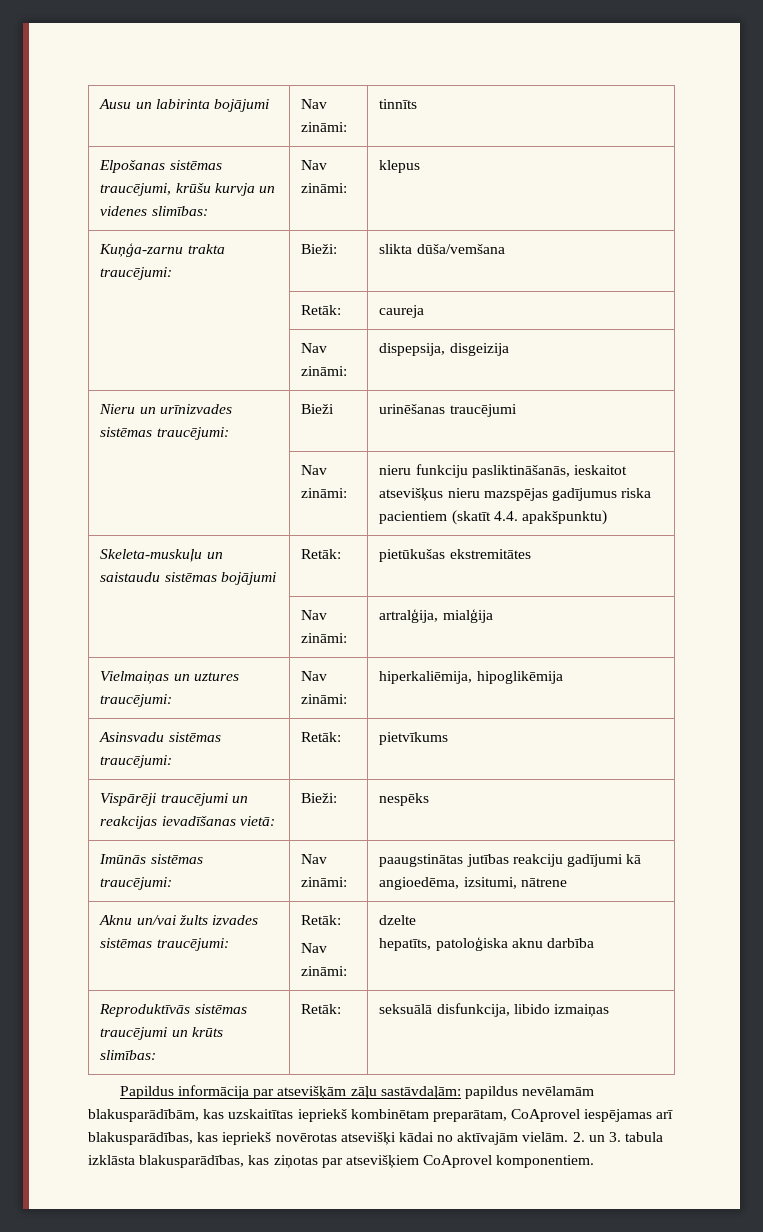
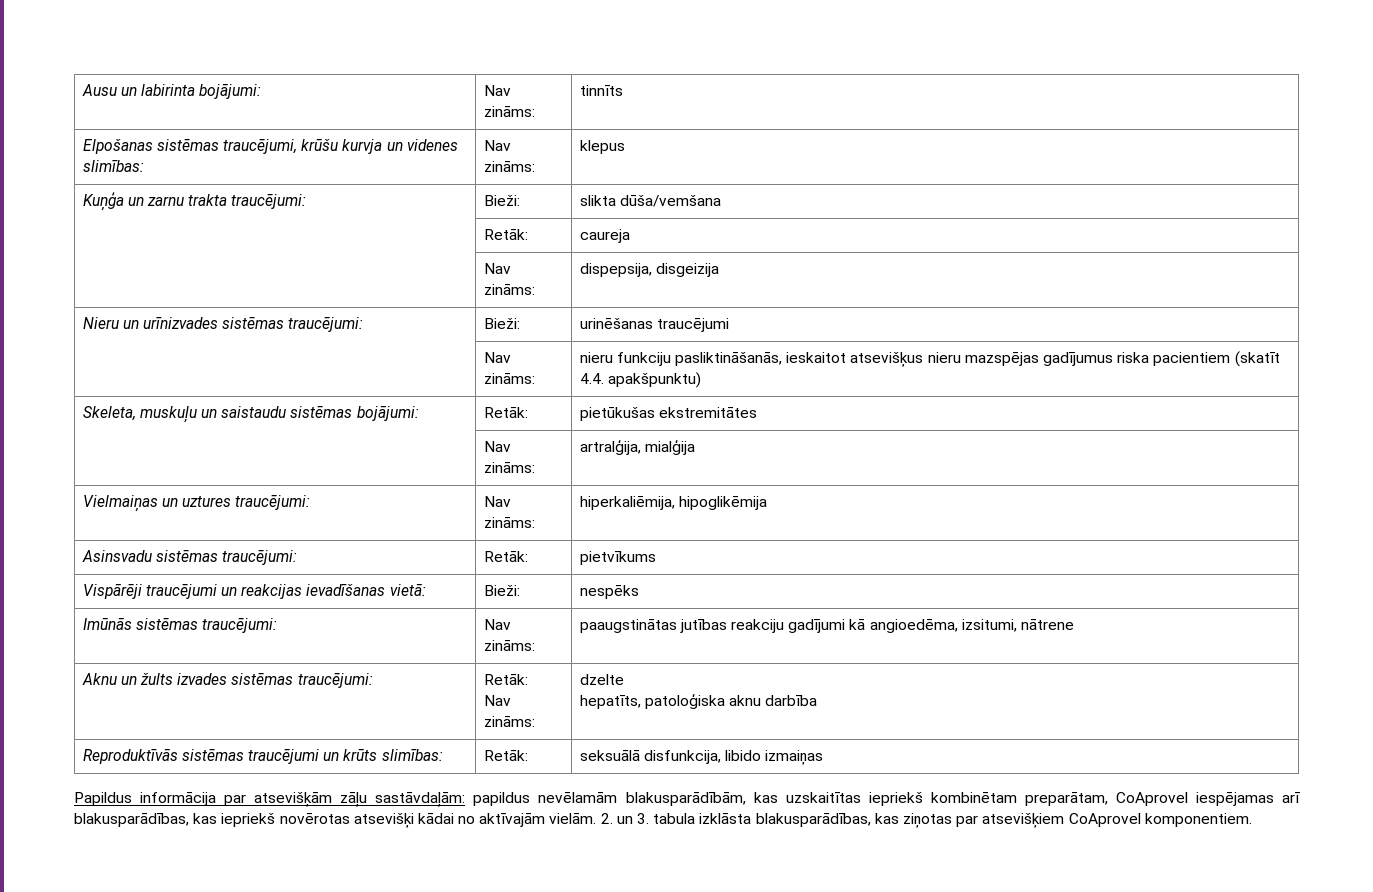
[213,99,269,112] [301,99,328,109] [301,122,348,132] bojājumi | Nav zināmi: -> [199,84,262,99] [483,85,511,96] [483,106,535,117] bojājumi: | Nav zināms:
[301,183,348,193] zināmi: -> [483,161,535,172] zināms:
[99,243,184,257] Kuņģa-zarnu -> [82,192,185,211] Kuņģa un zarnu
[301,366,348,376] zināmi: -> [483,284,535,295] zināms:
[301,404,335,414] Bieži -> [483,318,520,329] Bieži:
[301,488,348,498] zināmi: -> [483,373,535,384] zināms:
[100,549,203,562] Skeleta-muskuļu -> [82,406,197,423] Skeleta, muskuļu
[220,572,276,585] bojājumi -> [356,406,419,421] bojājumi:
[301,633,348,643] zināmi: -> [483,462,535,473] zināms:
[301,694,348,704] zināmi: -> [483,517,535,528] zināms:
[301,877,348,887] zināmi: -> [483,640,535,651] zināms:
[136,915,176,925] un/vai -> [120,676,137,685] un
[301,966,348,976] zināmi: -> [483,716,535,727] zināms:

